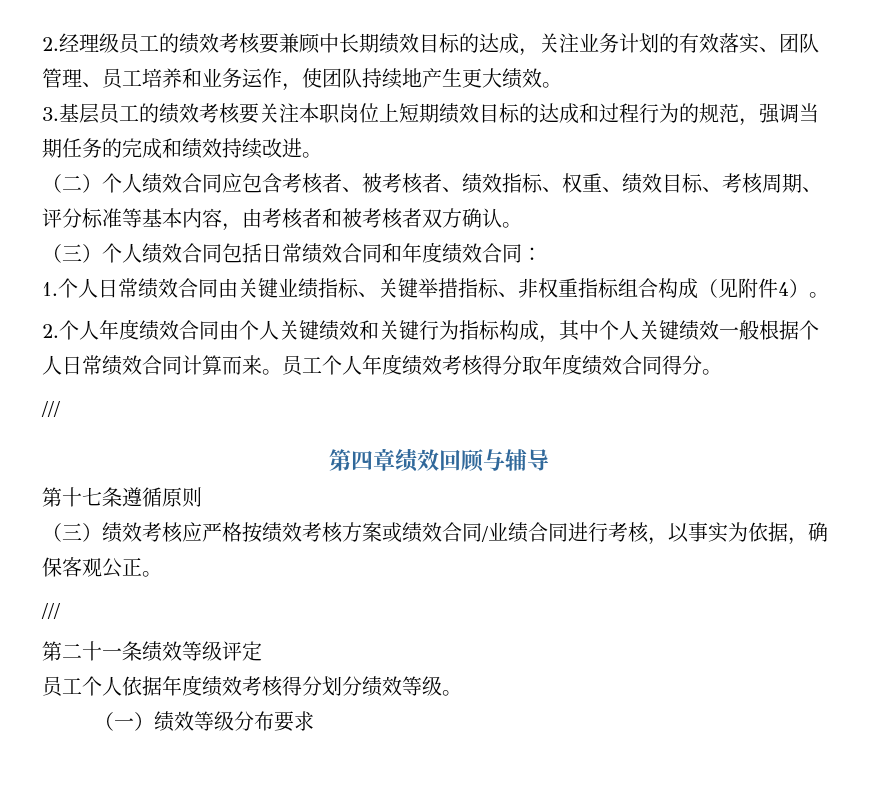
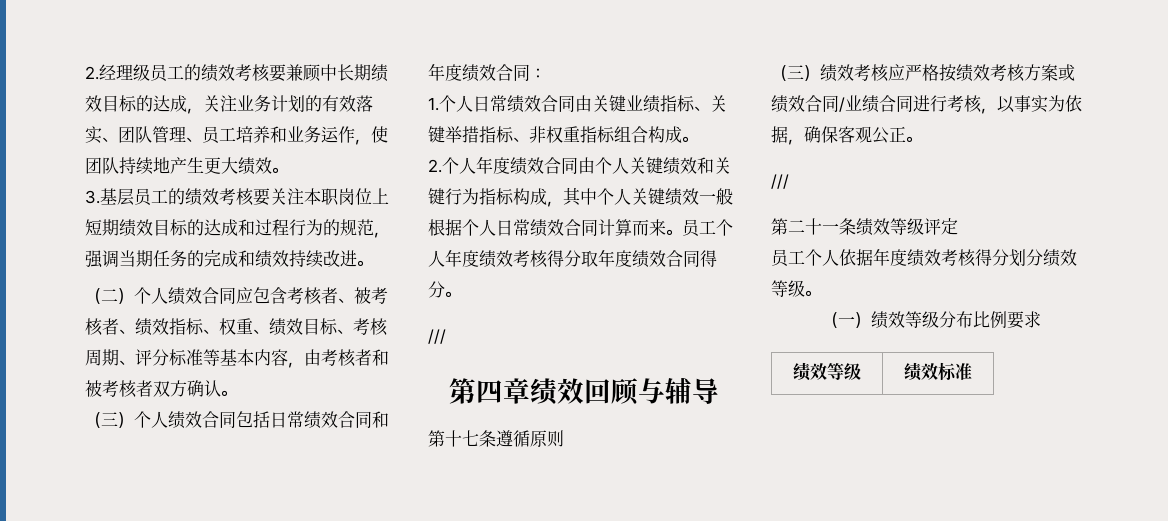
[698,278,809,298] （见附件4） -> (682, 134) none
(274, 721) none -> [973,311,1008,328] 比例
(314, 721) none -> [793,362,861,381] [904,362,972,381] // 绩效等级 | 绩效标准

